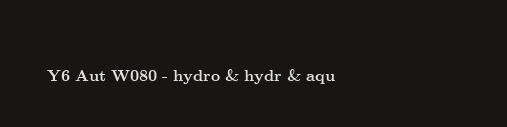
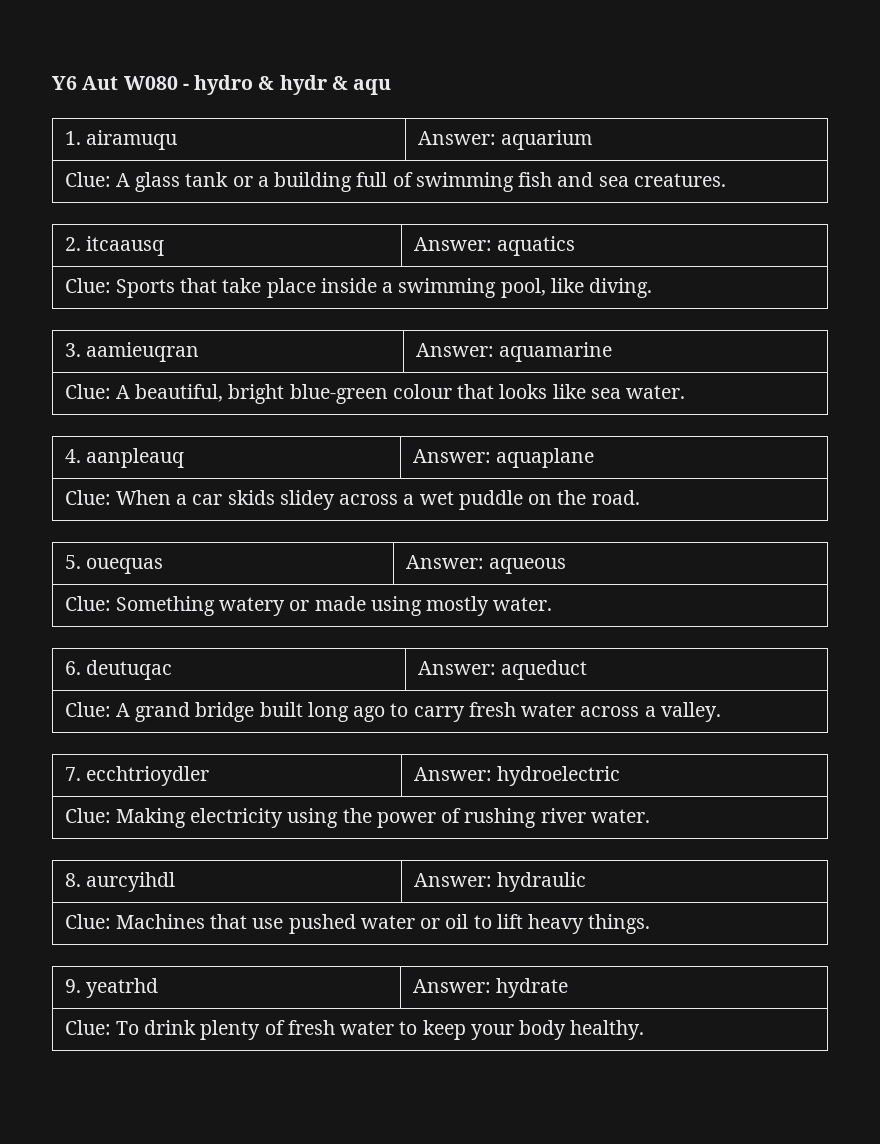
(335, 79) none -> [64,130,177,150] [417,130,592,150] [64,172,727,192] [64,236,164,256] [413,236,575,256] [64,278,653,298] [64,342,199,362] [415,342,612,362] [64,384,686,404] [64,448,184,468] [412,448,594,468] [64,490,640,510] [64,555,163,574] [405,555,566,574] [64,596,553,616] [64,660,172,680] [417,660,587,680] [64,702,722,722] [64,766,209,786] [413,766,620,786] [64,808,650,828] [64,872,175,892] [413,872,586,892] [64,914,651,934] [64,978,158,998] [412,978,568,998] [64,1020,645,1040] // 1. airamuqu | Answer: aquarium // Clue: A glass tank or a building full of swimming fish and sea creatures. // 2. itcaausq | Answer: aquatics // Clue: Sports that take place inside a swimming pool, like diving. // 3. aamieuqran | Answer: aquamarine // Clue: A beautiful, bright blue-green colour that looks like sea water. // 4. aanpleauq | Answer: aquaplane // Clue: When a car skids slidey across a wet puddle on the road. // 5. ouequas | Answer: aqueous // Clue: Something watery or made using mostly water. // 6. deutuqac | Answer: aqueduct // Clue: A grand bridge built long ago to carry fresh water across a valley. // 7. ecchtrioydler | Answer: hydroelectric // Clue: Making electricity using the power of rushing river water. // 8. aurcyihdl | Answer: hydraulic // Clue: Machines that use pushed water or oil to lift heavy things. // 9. yeatrhd | Answer: hydrate // Clue: To drink plenty of fresh water to keep your body healthy.

